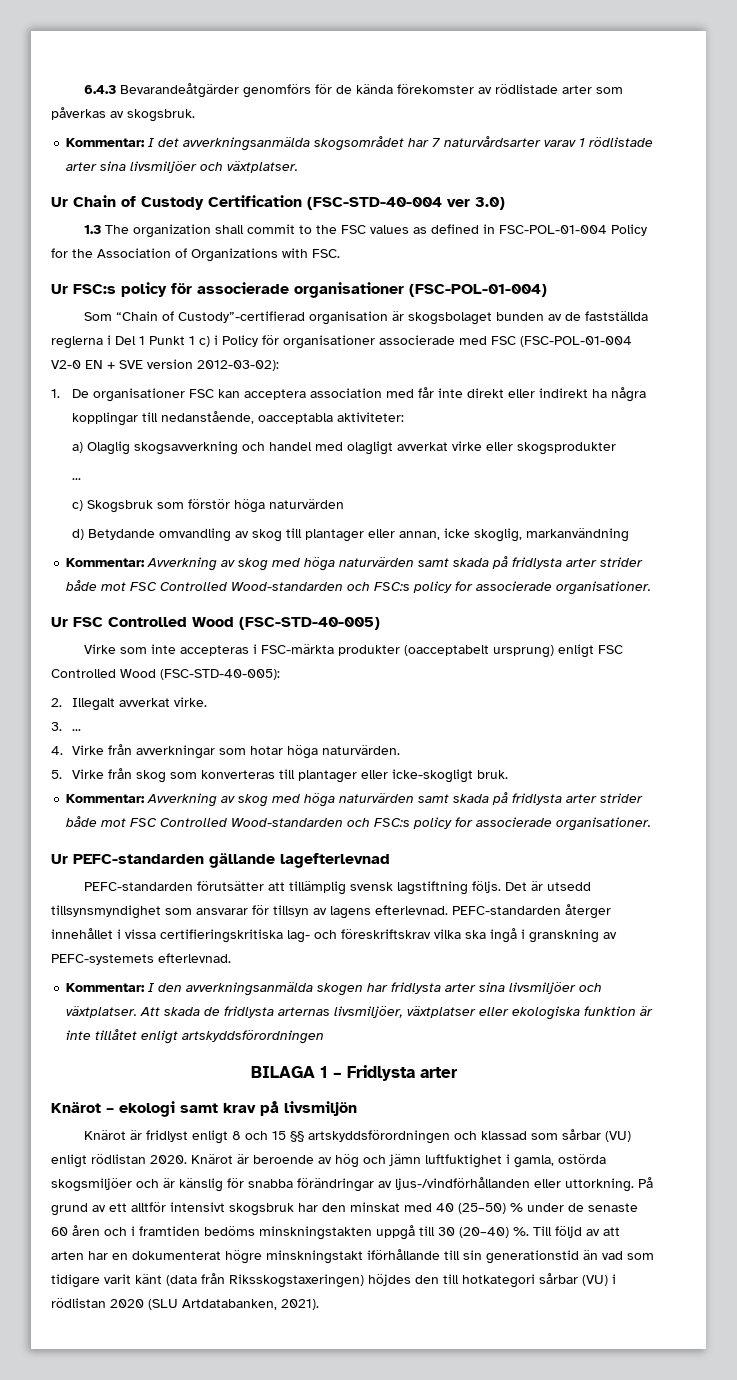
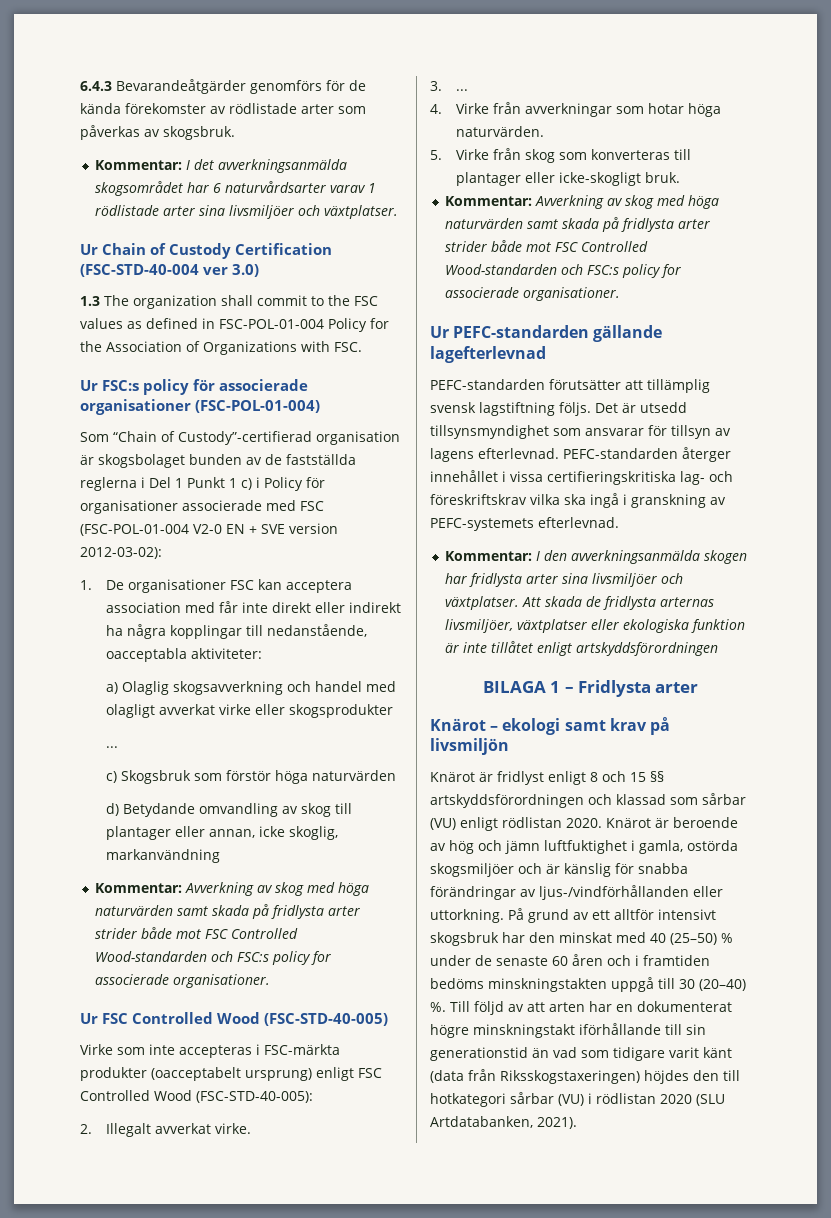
[432,138,441,147] 7 -> [212,183,221,193] 6

